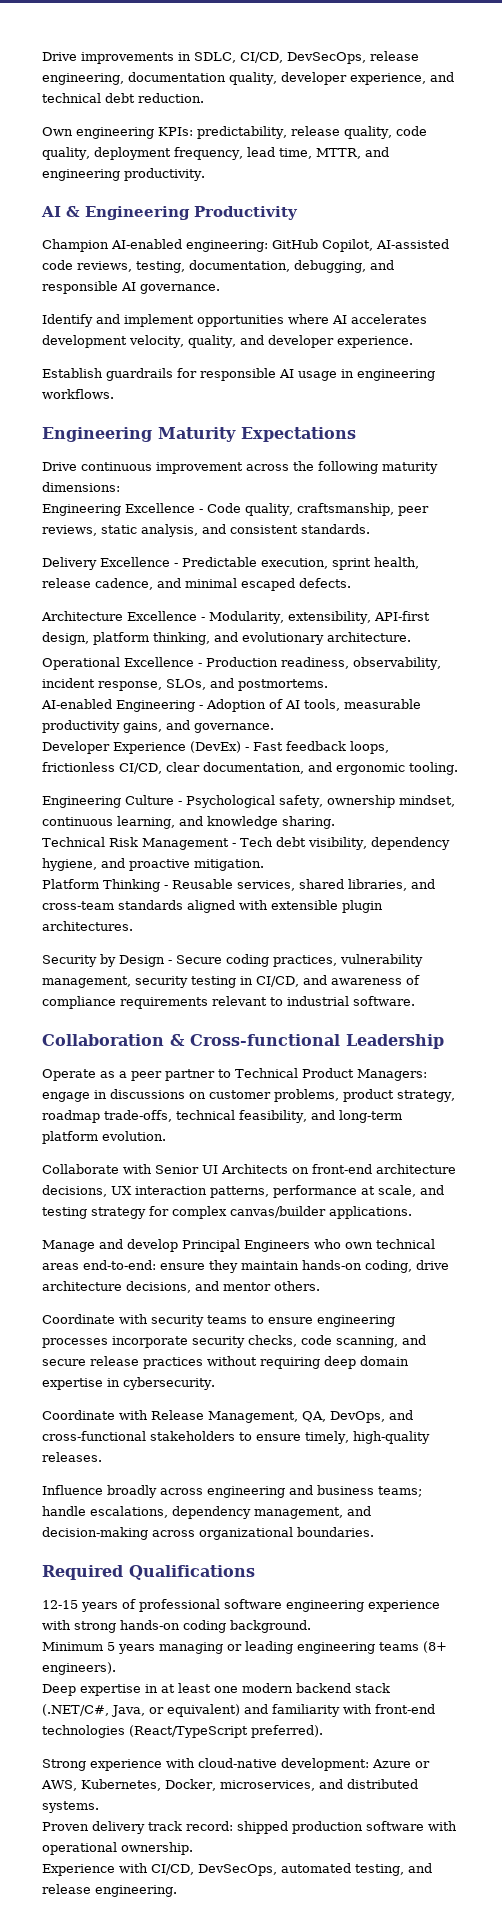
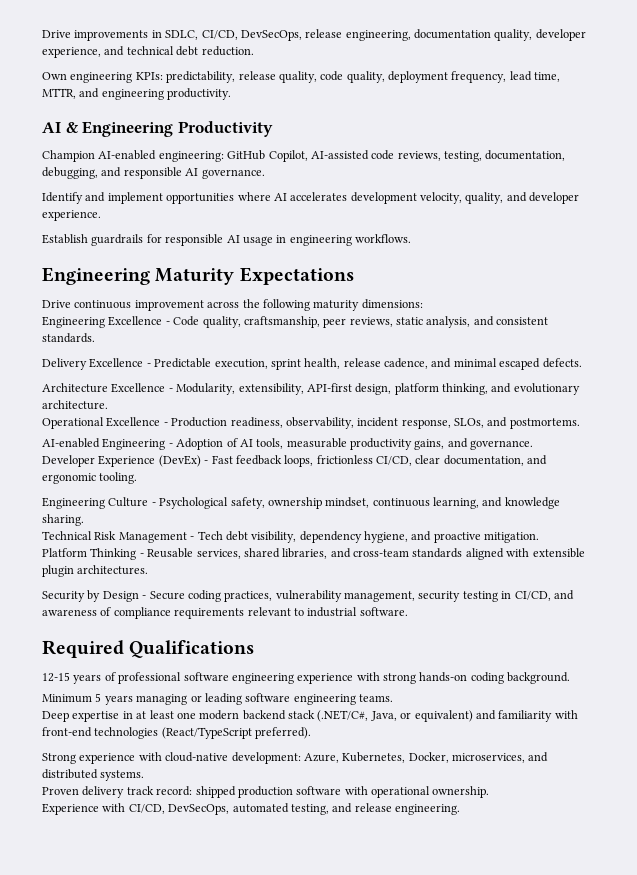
[42,1034,444,1049] [42,1068,427,1081] [42,1089,455,1102] [42,1110,402,1123] [42,1131,166,1144] [42,1164,456,1174] [42,1185,444,1198] [42,1206,412,1219] [42,1239,435,1252] [42,1260,449,1273] [42,1281,320,1293] [42,1314,395,1327] [42,1335,426,1348] [42,1356,409,1369] [42,1377,215,1390] [42,1410,413,1423] [42,1431,430,1444] [42,1452,102,1462] [42,1485,422,1498] [42,1506,371,1519] [42,1527,374,1540] // Collaboration & Cross-functional Leadership // Operate as a peer partner to Technical Product Managers: engage in discussions on customer problems, product strategy, roadmap trade-offs, technical feasibility, and long-term platform evolution. // Collaborate with Senior UI Architects on front-end architecture decisions, UX interaction patterns, performance at scale, and testing strategy for complex canvas/builder applications. // Manage and develop Principal Engineers who own technical areas end-to-end: ensure they maintain hands-on coding, drive architecture decisions, and mentor others. // Coordinate with security teams to ensure engineering processes incorporate security checks, code scanning, and secure release practices without requiring deep domain expertise in cybersecurity. // Coordinate with Release Management, QA, DevOps, and cross-functional stakeholders to ensure timely, high-quality releases. // Influence broadly across engineering and business teams; handle escalations, dependency management, and decision-making across organizational boundaries. -> (408, 611) none
[297,1641,447,1654] [42,1662,116,1675] engineering teams (8+ engineers). -> [245,693,393,705] software engineering teams.
[372,1759,430,1768] [41,1780,77,1791] Azure or AWS, -> [303,753,339,763] Azure,

